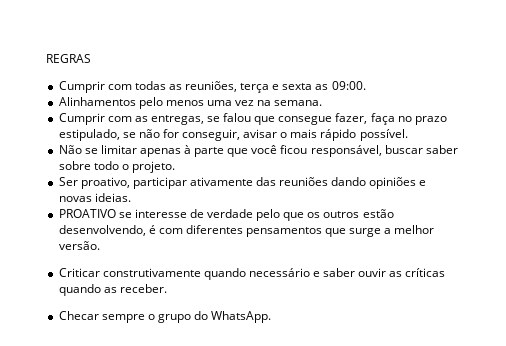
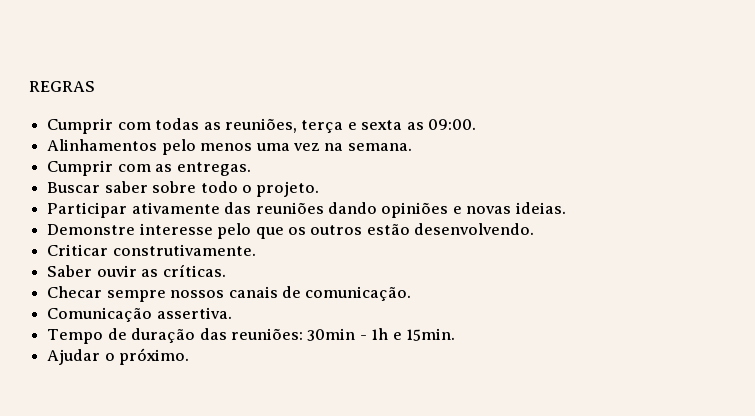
[150,113,447,125] [58,129,408,141] [58,145,423,157] entregas, se falou que consegue fazer, faça no prazo estipulado, se não for conseguir, avisar o mais rápido possível. // Não se limitar apenas à parte que você ficou responsável, buscar -> [176,162,251,176] [47,182,101,193] entregas. // Buscar
[58,177,187,189] Ser proativo, participar -> [47,202,128,218] Participar
[58,209,254,218] PROATIVO se interesse de verdade -> [47,223,213,235] Demonstre interesse
[58,225,435,237] [58,241,100,250] [58,268,446,280] [58,284,167,296] [58,311,272,323] desenvolvendo, é com diferentes pensamentos que surge a melhor versão. // Criticar construtivamente quando necessário e saber ouvir as críticas quando as receber. // Checar sempre o grupo do WhatsApp. -> [414,223,535,235] [47,244,256,256] [47,264,226,277] [47,286,412,302] [47,307,232,322] [47,328,456,344] [47,348,190,365] desenvolvendo. // Criticar construtivamente. // Saber ouvir as críticas. // Checar sempre nossos canais de comunicação. // Comunicação assertiva. // Tempo de duração das reuniões: 30min - 1h e 15min. // Ajudar o próximo.

